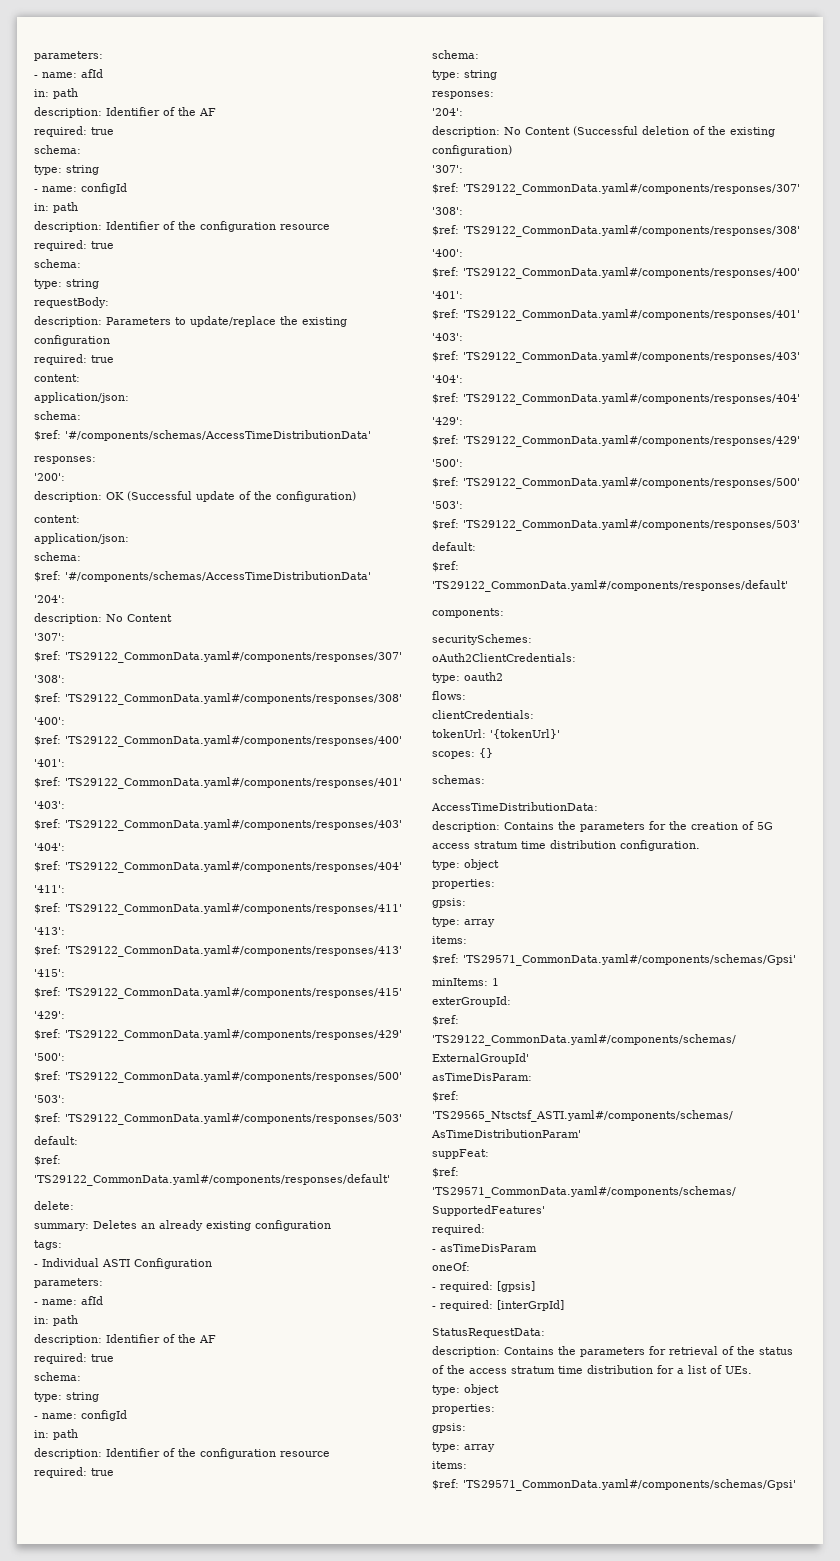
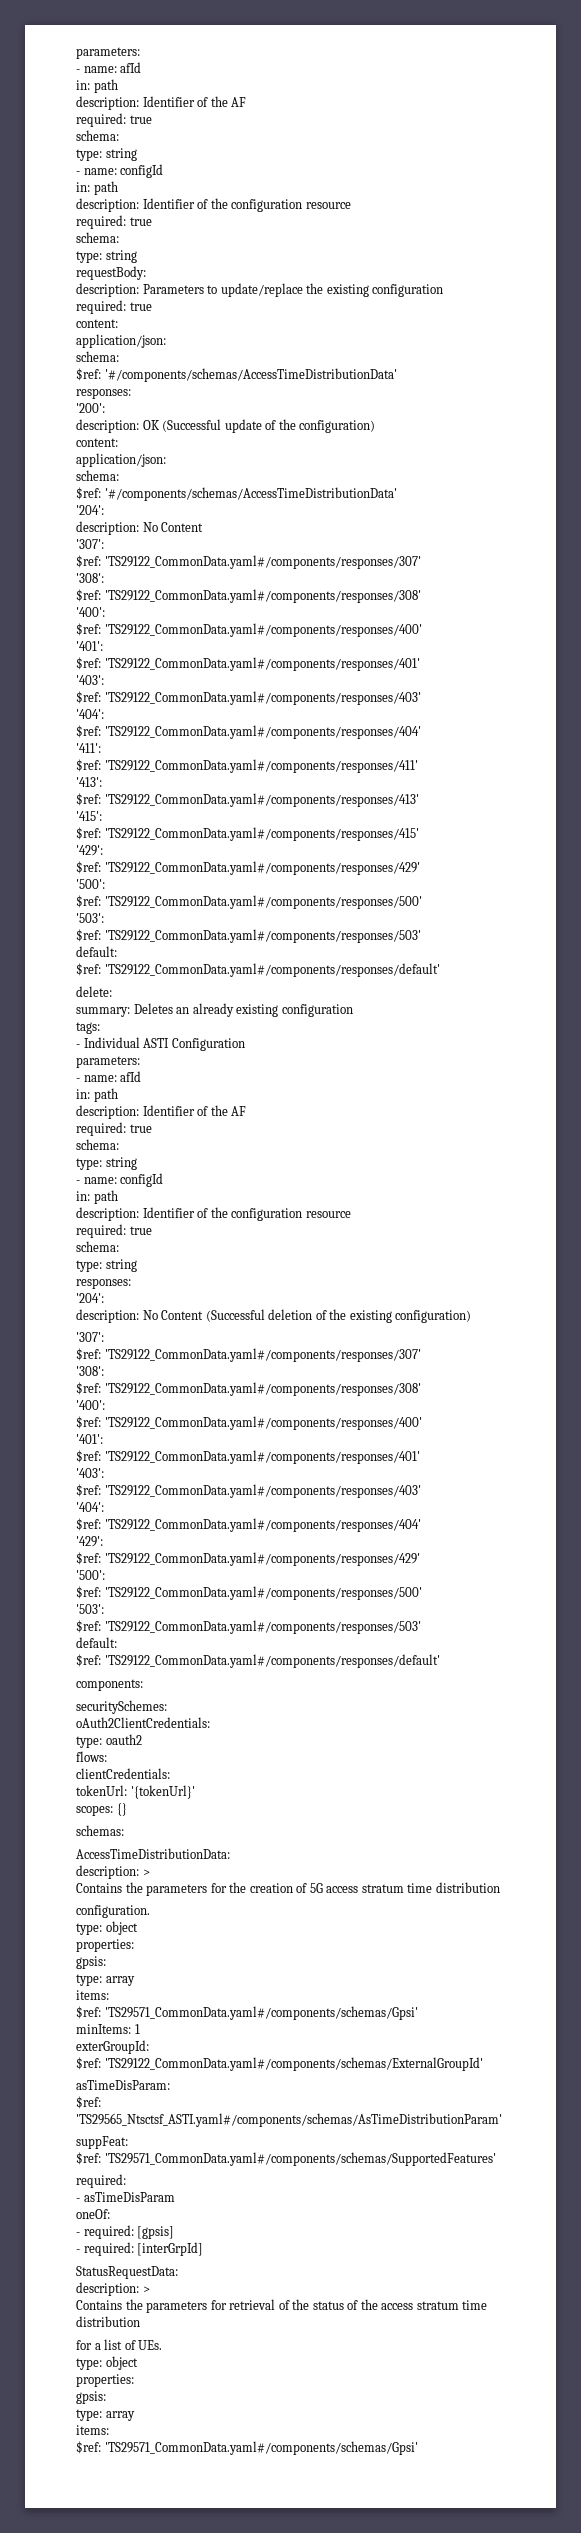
(500, 826) none -> [142,1869,150,1876] > //
(616, 844) none -> (500, 1887) //
(500, 1351) none -> [142,2286,150,2293] > //
(653, 1369) none -> (140, 2321) //

